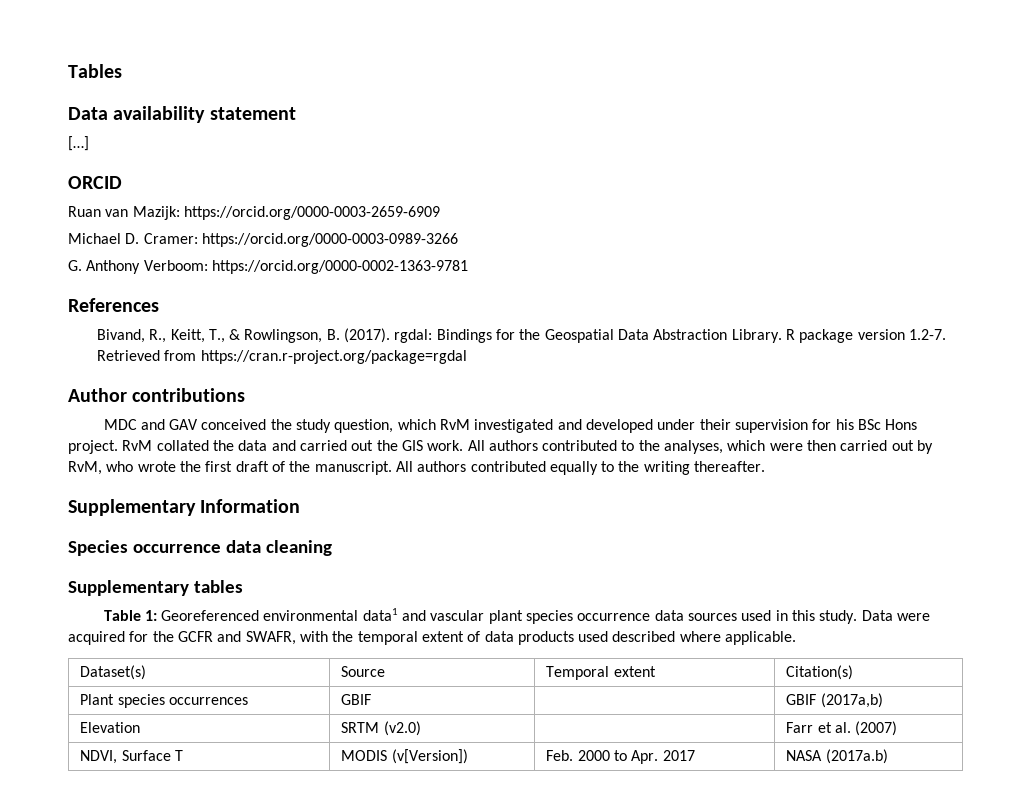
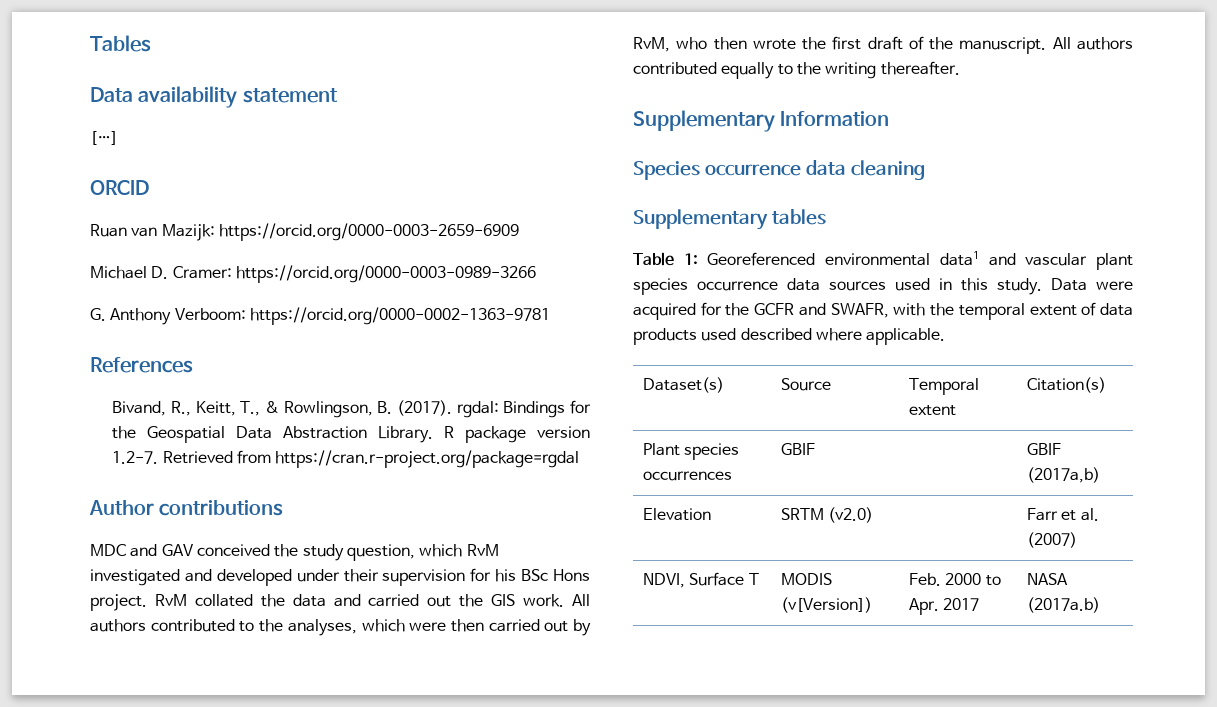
(134, 466) none -> [713,37,747,50] then

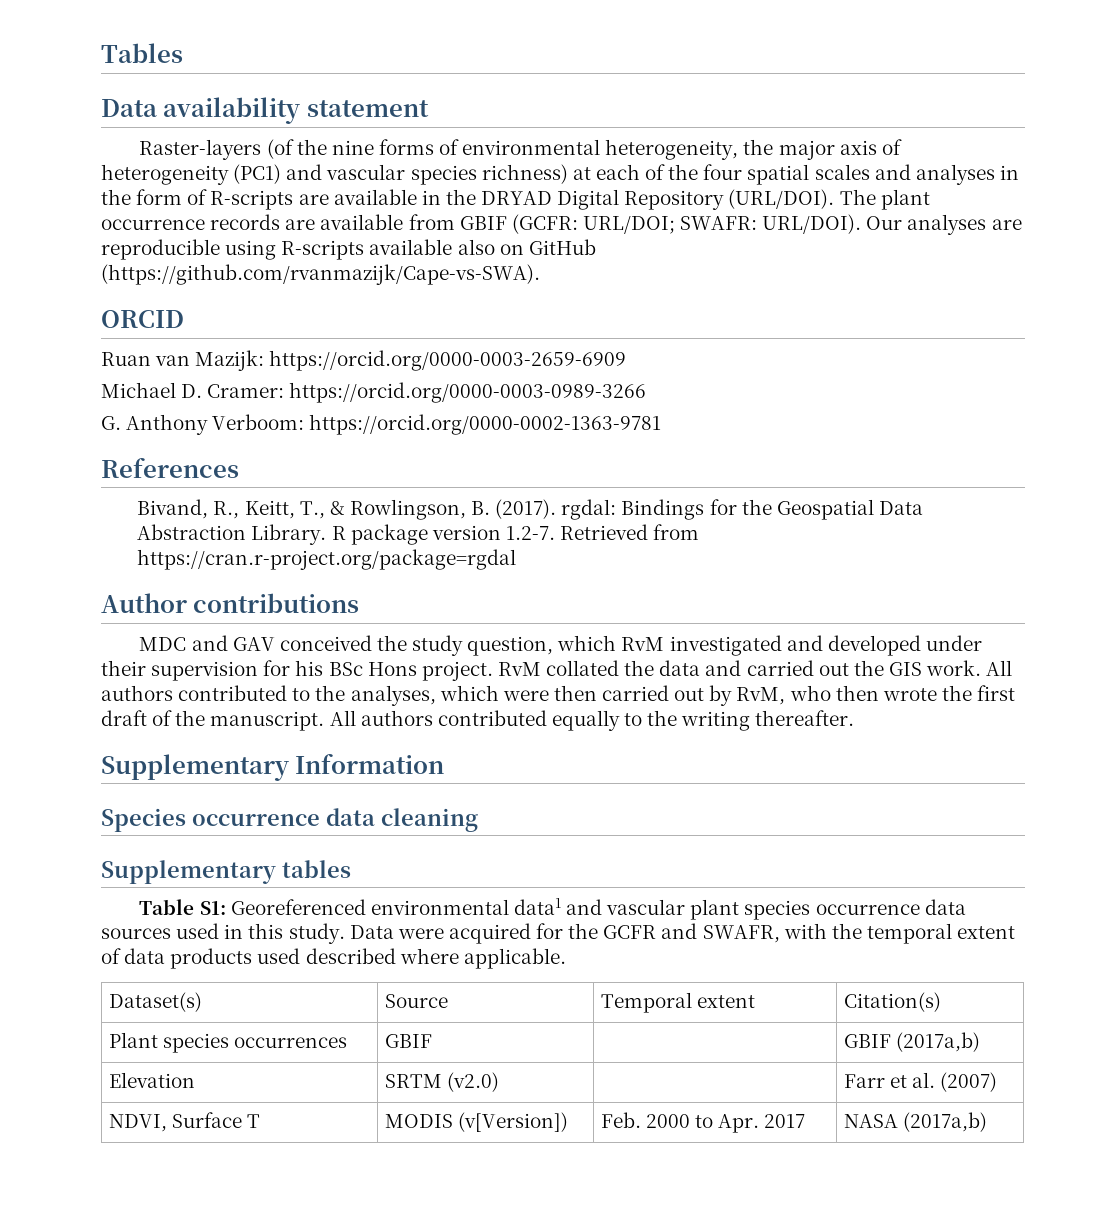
[90,131,118,145] […] -> [139,139,902,160] [101,164,1019,185] [101,189,930,210] [101,214,1022,235] [101,239,596,260] [101,264,540,285] Raster-layers (of the nine forms of environmental heterogeneity, the major axis of heterogeneity (PC1) and vascular species richness) at each of the four spatial scales and analyses in the form of R-scripts are available in the DRYAD Digital Repository (URL/DOI). The plant occurrence records are available from GBIF (GCFR: URL/DOI; SWAFR: URL/DOI). Our analyses are reproducible using R-scripts available also on GitHub (https://github.com/rvanmazijk/Cape-vs-SWA).
[683,253,698,265] 1: -> [199,901,226,915] S1:
[1027,597,1101,613] (2017a.b) -> [903,1112,988,1132] (2017a,b)

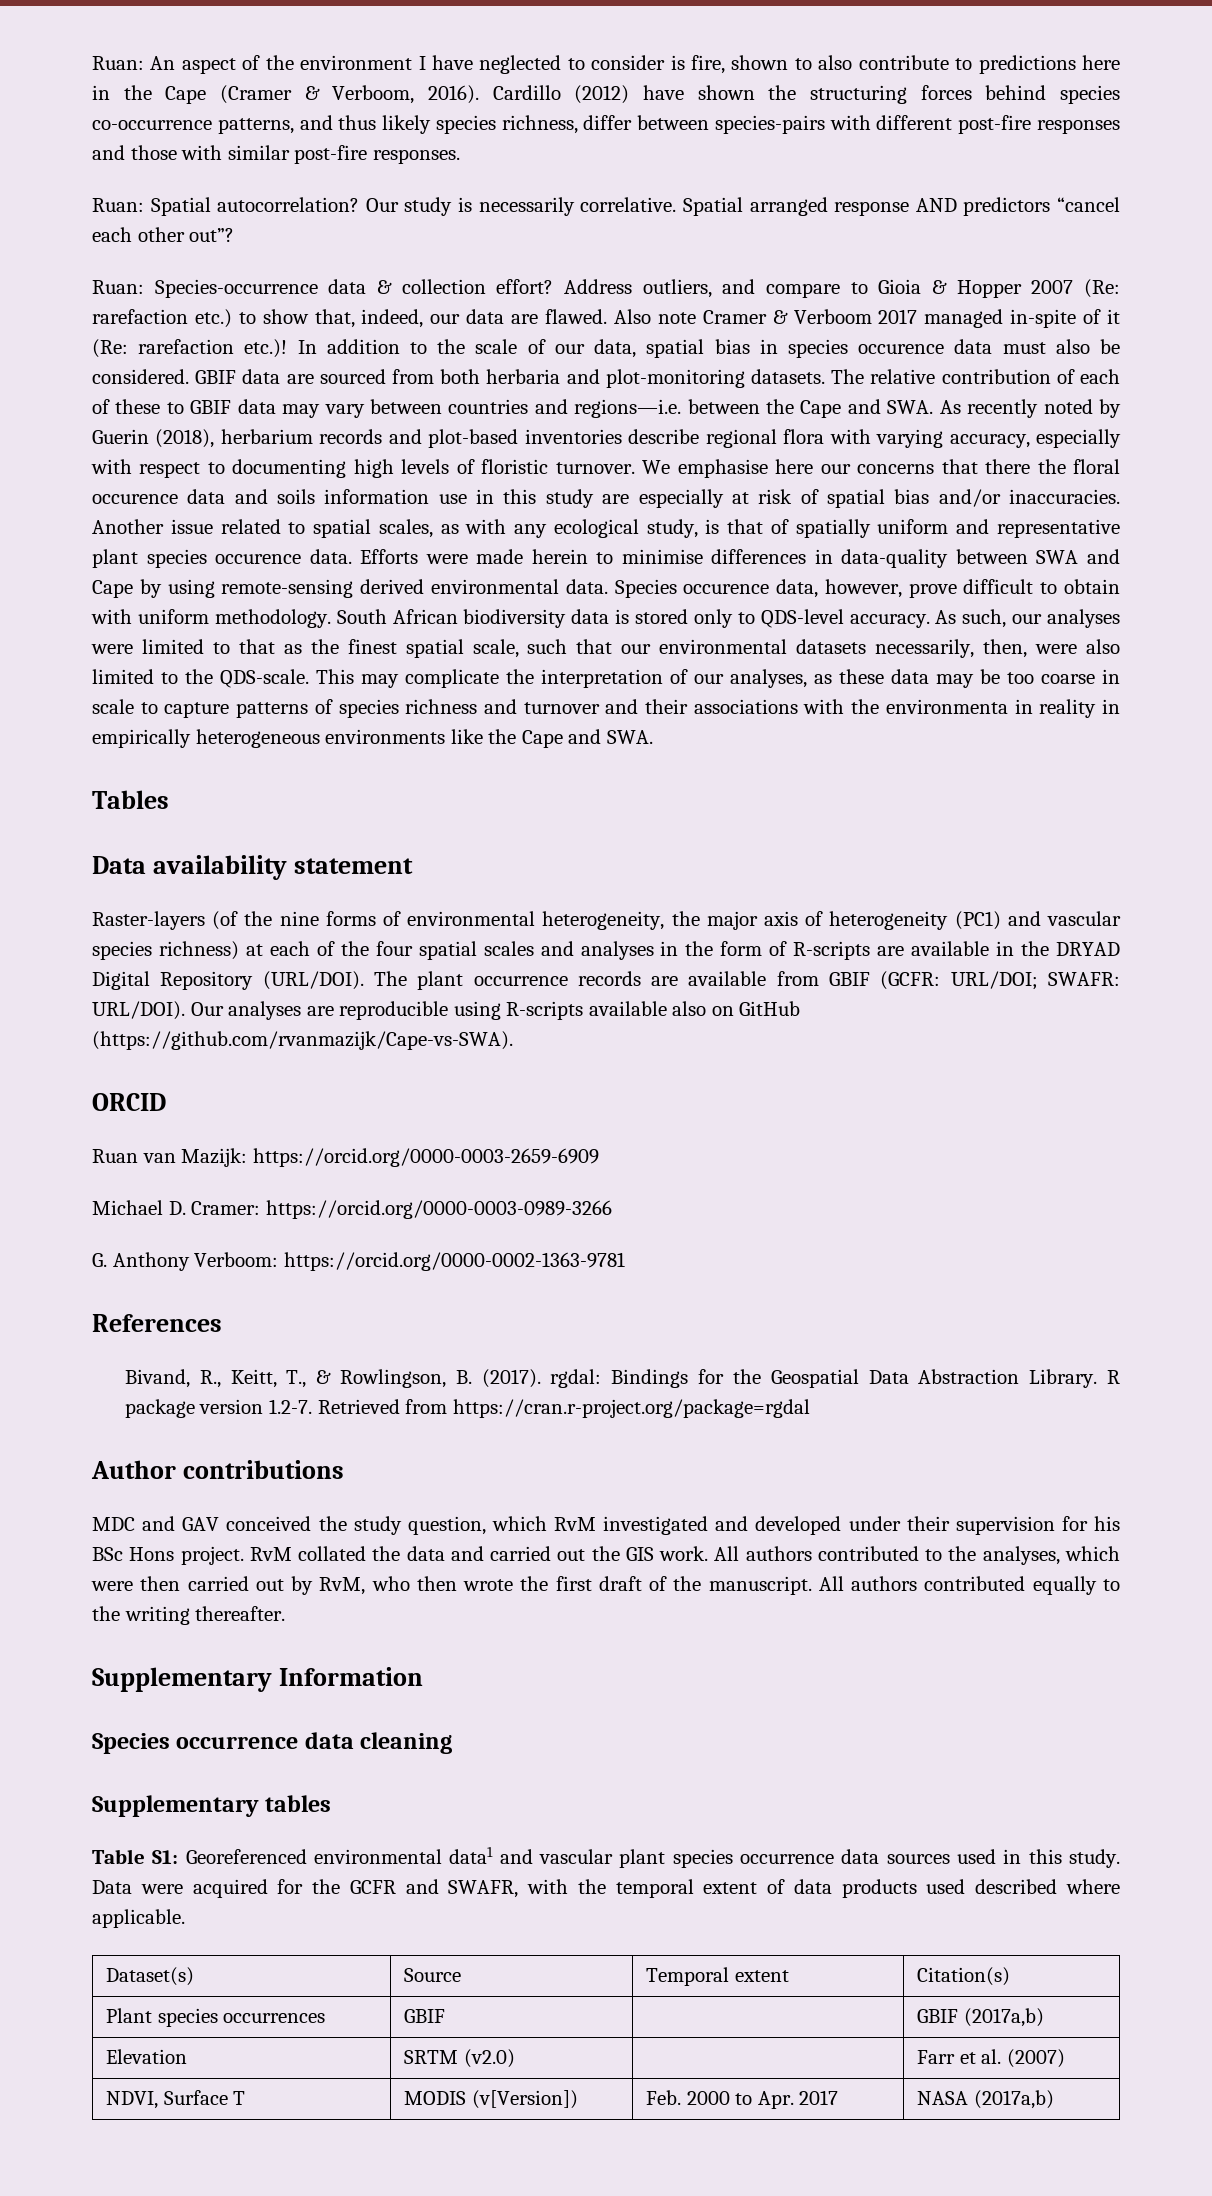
(101, 53) none -> [92,55,1121,74] [92,85,1120,104] [92,115,1121,134] [92,145,460,164] [92,197,1121,216] [92,227,235,242] [92,279,1120,298] [92,309,1121,328] [92,339,1120,358] [92,369,1121,388] [92,399,1122,418] [92,429,1121,448] [91,459,1121,478] [92,489,1121,508] [92,519,1120,538] [92,549,1120,568] [92,579,1121,598] [91,609,1120,628] [91,639,1121,658] [92,669,1120,688] [92,699,1121,718] [92,729,653,748] Ruan: An aspect of the environment I have neglected to consider is fire, shown to also contribute to predictions here in the Cape (Cramer & Verboom, 2016). Cardillo (2012) have shown the structuring forces behind species co-occurrence patterns, and thus likely species richness, differ between species-pairs with different post-fire responses and those with similar post-fire responses. // Ruan: Spatial autocorrelation? Our study is necessarily correlative. Spatial arranged response AND predictors “cancel each other out”? // Ruan: Species-occurrence data & collection effort? Address outliers, and compare to Gioia & Hopper 2007 (Re: rarefaction etc.) to show that, indeed, our data are flawed. Also note Cramer & Verboom 2017 managed in-spite of it (Re: rarefaction etc.)! In addition to the scale of our data, spatial bias in species occurence data must also be considered. GBIF data are sourced from both herbaria and plot-monitoring datasets. The relative contribution of each of these to GBIF data may vary between countries and regions—i.e. between the Cape and SWA. As recently noted by Guerin (2018), herbarium records and plot-based inventories describe regional flora with varying accuracy, especially with respect to documenting high levels of floristic turnover. We emphasise here our concerns that there the floral occurence data and soils information use in this study are especially at risk of spatial bias and/or inaccuracies. Another issue related to spatial scales, as with any ecological study, is that of spatially uniform and representative plant species occurence data. Efforts were made herein to minimise differences in data-quality between SWA and Cape by using remote-sensing derived environmental data. Species occurence data, however, prove difficult to obtain with uniform methodology. South African biodiversity data is stored only to QDS-level accuracy. As such, our analyses were limited to that as the finest spatial scale, such that our environmental datasets necessarily, then, were also limited to the QDS-scale. This may complicate the interpretation of our analyses, as these data may be too coarse in scale to capture patterns of species richness and turnover and their associations with the environmenta in reality in empirically heterogeneous environments like the Cape and SWA. //

